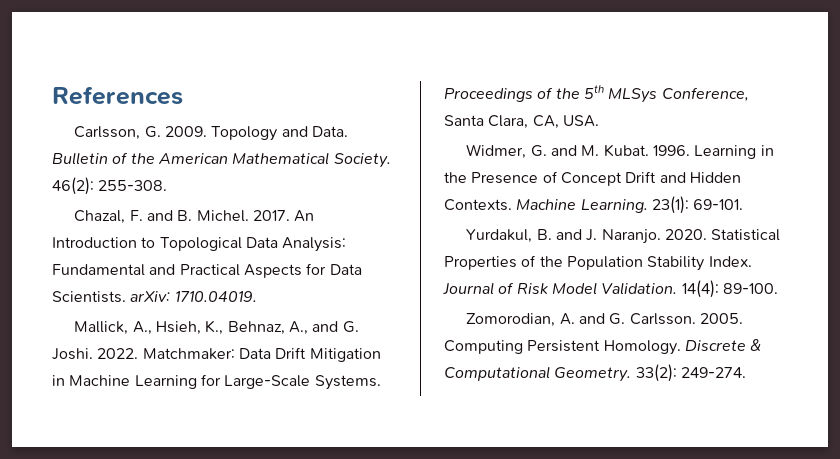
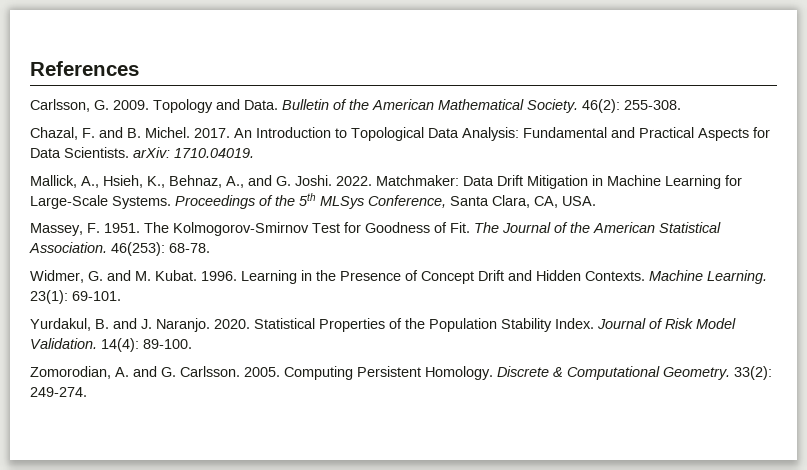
(599, 121) none -> [30,222,721,236] [29,242,210,256] // Massey, F. 1951. The Kolmogorov-Smirnov Test for Goodness of Fit. The Journal of the American Statistical Association. 46(253): 68-78.

